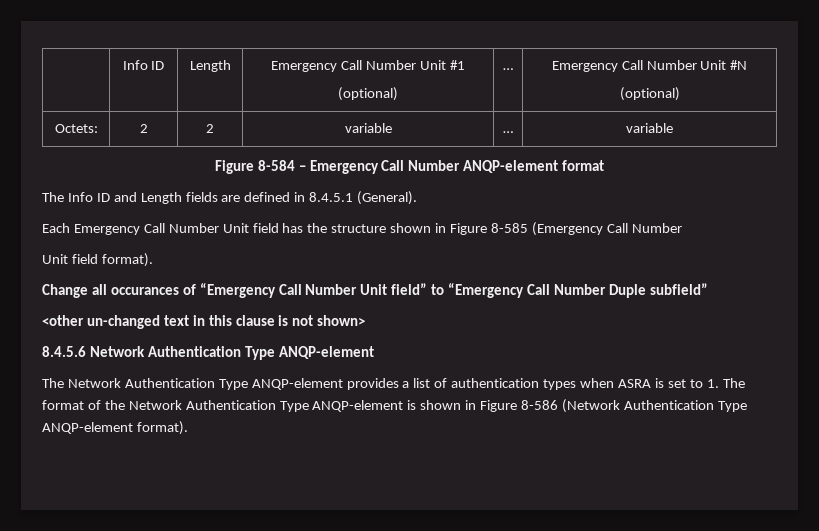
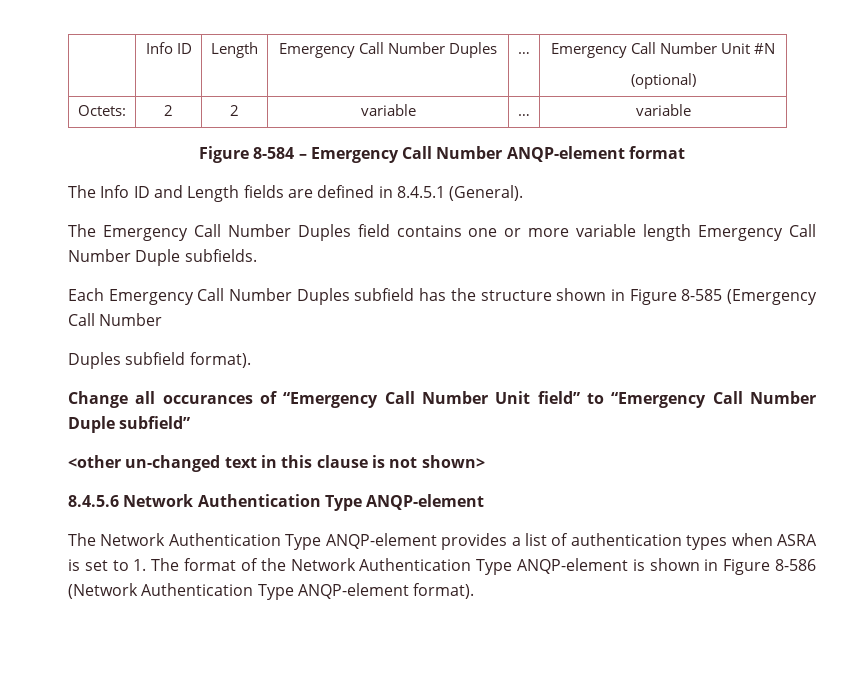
[419,60,465,70] [338,87,398,101] Unit #1 // (optional) -> [449,42,497,58] Duples
(418, 198) none -> [68,224,816,241] [68,249,257,266] // The Emergency Call Number Duples field contains one or more variable length Emergency Call Number Duple subfields.
[222,223,279,233] Unit field -> [296,288,415,305] Duples subfield
[42,254,98,264] Unit field -> [68,352,186,369] Duples subfield

